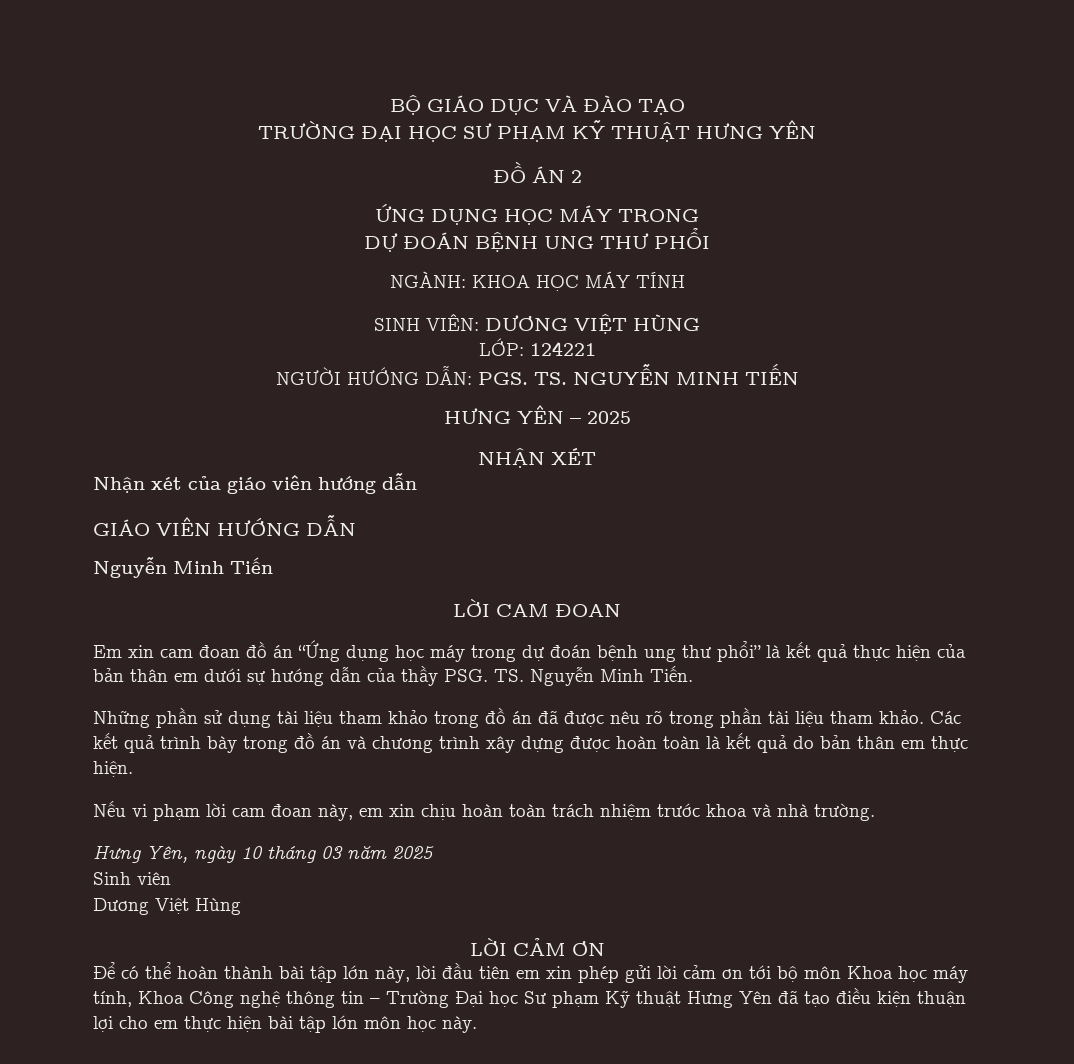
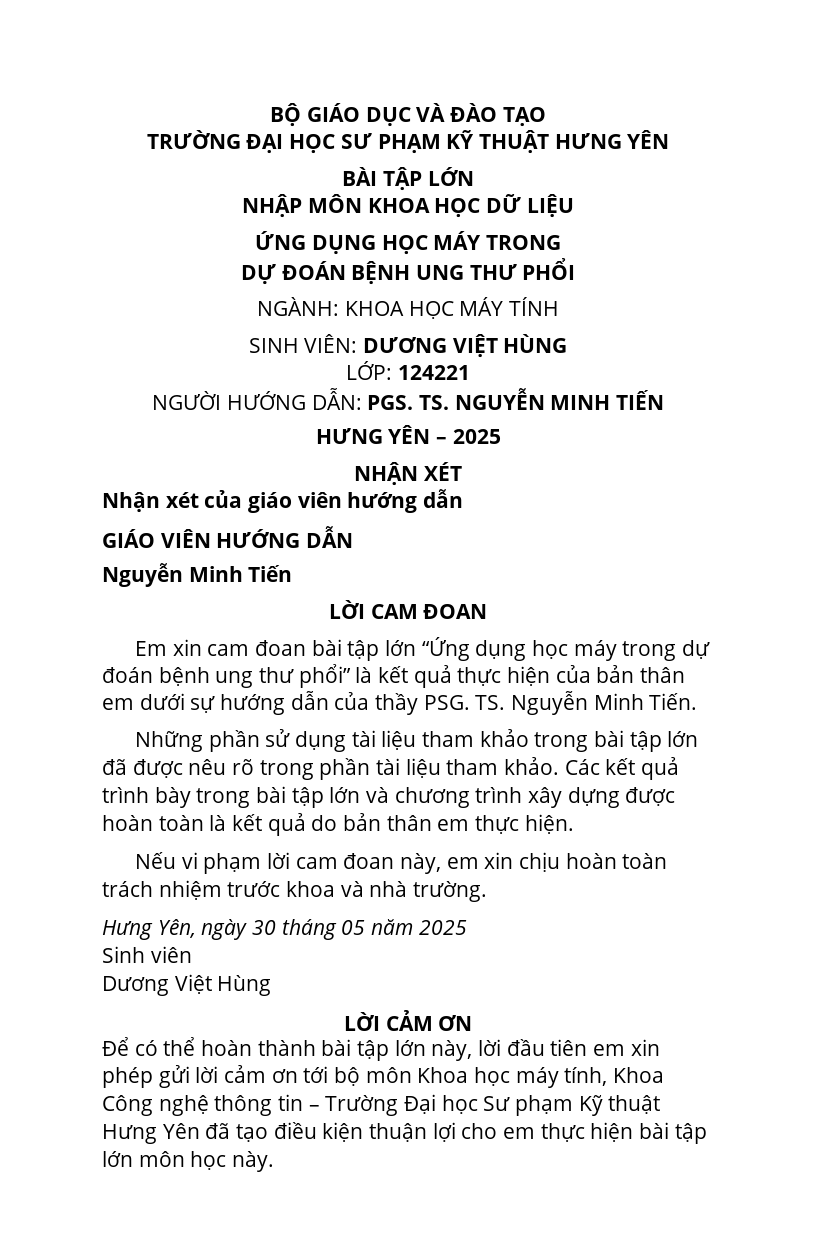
[492,161,582,183] ĐỒ ÁN 2 -> [342,167,474,191] [242,194,574,218] BÀI TẬP LỚN // NHẬP MÔN KHOA HỌC DỮ LIỆU
[246,641,293,658] đồ án -> [311,639,417,661] bài tập lớn
[485,707,532,724] đồ án -> [594,730,699,752] bài tập lớn
[294,732,341,749] đồ án -> [256,786,361,808] bài tập lớn
[241,846,343,863] 10 tháng 03 -> [251,919,366,940] 30 tháng 05

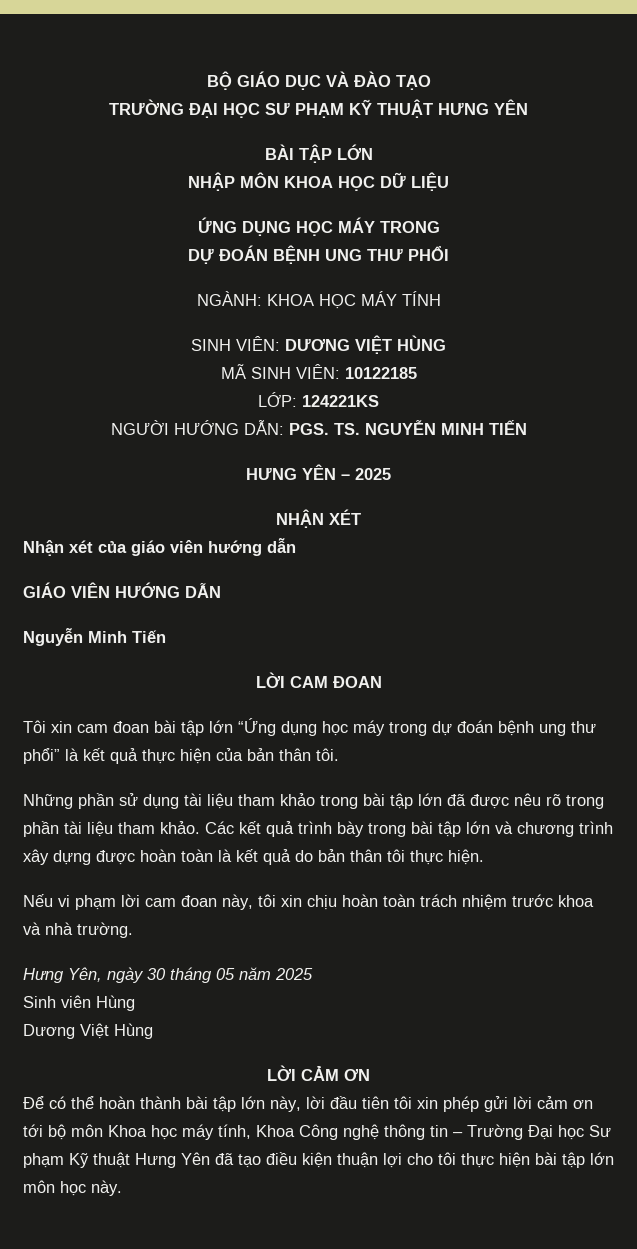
(568, 343) none -> [220,364,417,379] // MÃ SINH VIÊN: 10122185
[397,365,470,380] 124221 -> [302,395,379,407] 124221KS
[135,641,168,656] Em -> [23,720,46,733] Tôi
[102,691,698,715] em dưới sự hướng dẫn của thầy PSG. TS. Nguyễn Minh Tiến. -> [316,748,339,761] tôi.
[437,819,470,831] em -> [387,849,405,862] tôi
[446,857,479,869] em -> [258,894,276,907] tôi
(192, 954) none -> [96,995,135,1011] Hùng
[593,1044,626,1056] em -> [394,1096,412,1109] tôi
[503,1127,536,1139] em -> [438,1152,456,1165] tôi

